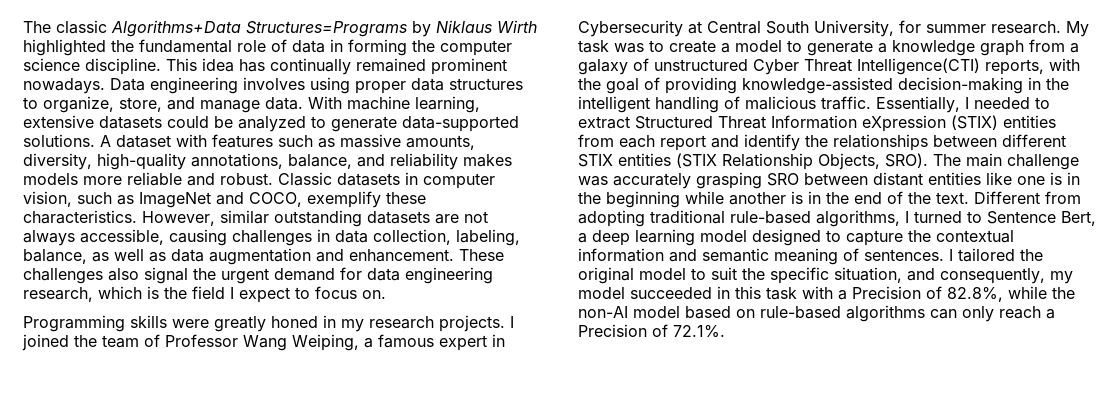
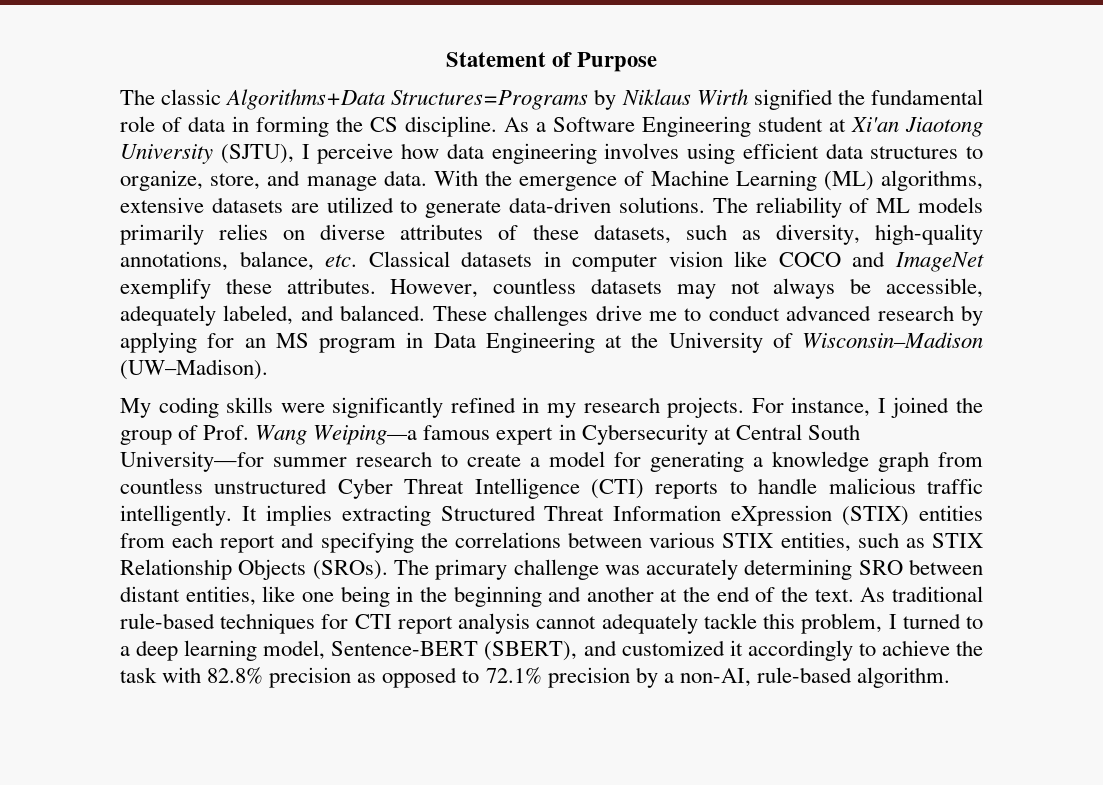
(23, 27) none -> [445,52,658,72] Statement of Purpose //
[23,39,106,56] highlighted -> [753,89,833,110] signified
[440,40,512,56] [23,58,507,75] [23,78,145,94] computer science discipline. This idea has continually remained prominent nowadays. Data -> [370,116,983,137] [120,143,484,164] CS discipline. As a Software Engineering student at Xi'an Jiaotong University (SJTU), I perceive how data
[355,81,406,94] proper -> [742,143,819,159] efficient
[347,96,480,113] [23,115,519,132] [23,134,475,150] [23,153,512,170] [23,172,495,189] [23,191,426,208] [23,210,488,227] [23,229,520,246] [23,248,504,265] [23,267,493,284] [23,286,386,303] [23,315,318,332] machine learning, extensive datasets could be analyzed to generate data-supported solutions. A dataset with features such as massive amounts, diversity, high-quality annotations, balance, and reliability makes models more reliable and robust. Classic datasets in computer vision, such as ImageNet and COCO, exemplify these characteristics. However, similar outstanding datasets are not always accessible, causing challenges in data collection, labeling, balance, as well as data augmentation and enhancement. These challenges also signal the urgent demand for data engineering research, which is the field I expect to focus on. // Programming skills were greatly honed -> [485,170,983,191] [120,197,984,218] [120,224,983,245] [120,251,984,272] [120,278,983,299] [120,305,983,326] [120,332,983,353] [120,359,268,380] [120,397,516,418] the emergence of Machine Learning (ML) algorithms, extensive datasets are utilized to generate data-driven solutions. The reliability of ML models primarily relies on diverse attributes of these datasets, such as diversity, high-quality annotations, balance, etc. Classical datasets in computer vision like COCO and ImageNet exemplify these attributes. However, countless datasets may not always be accessible, adequately labeled, and balanced. These challenges drive me to conduct advanced research by applying for an MS program in Data Engineering at the University of Wisconsin–Madison (UW–Madison). // My coding skills were significantly refined
(505, 323) none -> [751,397,871,417] For instance,
[102,334,373,351] team of Professor Wang Weiping, a -> [120,425,418,445] group of Prof. Wang Weiping—a
[814,20,1089,37] [578,40,644,53] University, for summer research. My task was -> [120,451,432,472] University—for summer research
[787,40,873,56] to generate -> [614,451,744,472] for generating
[1070,43,1079,53] [578,58,1080,75] [578,77,1069,94] [578,96,1050,113] [578,116,630,129] a galaxy of unstructured Cyber Threat Intelligence(CTI) reports, with the goal of providing knowledge-assisted decision-making in the intelligent handling of malicious traffic. Essentially, I needed to extract -> [120,478,983,499] [120,505,431,526] countless unstructured Cyber Threat Intelligence (CTI) reports to handle malicious traffic intelligently. It implies extracting
[744,134,1066,151] [578,153,1002,170] identify the relationships between different STIX entities (STIX Relationship Objects, SRO). The main -> [320,532,984,553] [120,559,508,580] specifying the correlations between various STIX entities, such as STIX Relationship Objects (SROs). The primary
[696,172,762,189] grasping -> [744,559,853,580] determining
[928,172,981,185] entities -> [185,586,256,606] entities,
[1050,172,1062,185] is -> [340,586,390,607] being
[685,191,821,205] while another is in -> [548,586,678,602] and another at
[974,191,1081,204] [578,210,900,227] Different from adopting traditional rule-based algorithms, -> [860,586,983,602] [120,613,883,634] As traditional rule-based techniques for CTI report analysis cannot adequately tackle this problem,
[987,211,1096,226] Sentence Bert, -> (984, 622) none
[700,229,1014,246] [578,248,1043,265] [578,267,1073,284] [578,286,1075,302] [578,305,1055,322] [578,324,725,338] model designed to capture the contextual information and semantic meaning of sentences. I tailored the original model to suit the specific situation, and consequently, my model succeeded in this task with a Precision of 82.8%, while the non-AI model based on rule-based algorithms can only reach a Precision of 72.1%. -> [263,640,984,661] [120,667,950,688] model, Sentence-BERT (SBERT), and customized it accordingly to achieve the task with 82.8% precision as opposed to 72.1% precision by a non-AI, rule-based algorithm.

